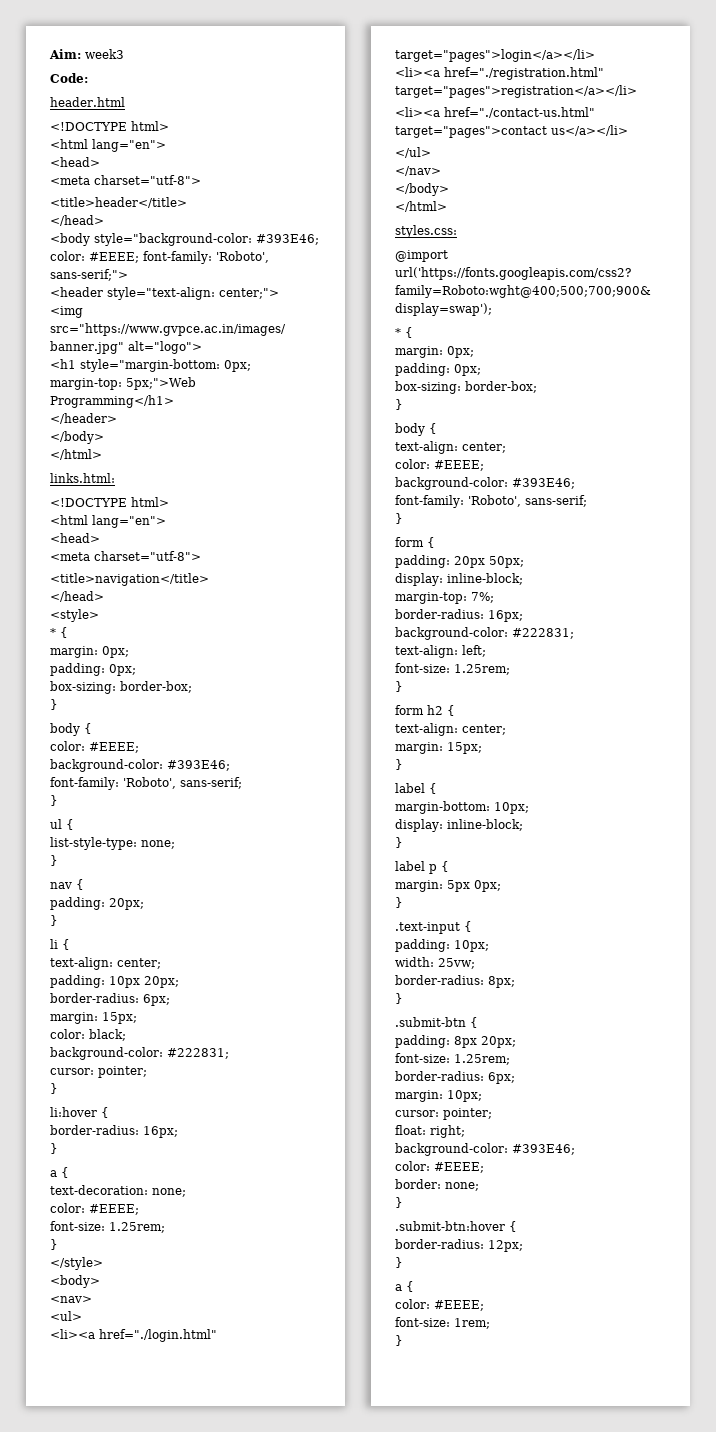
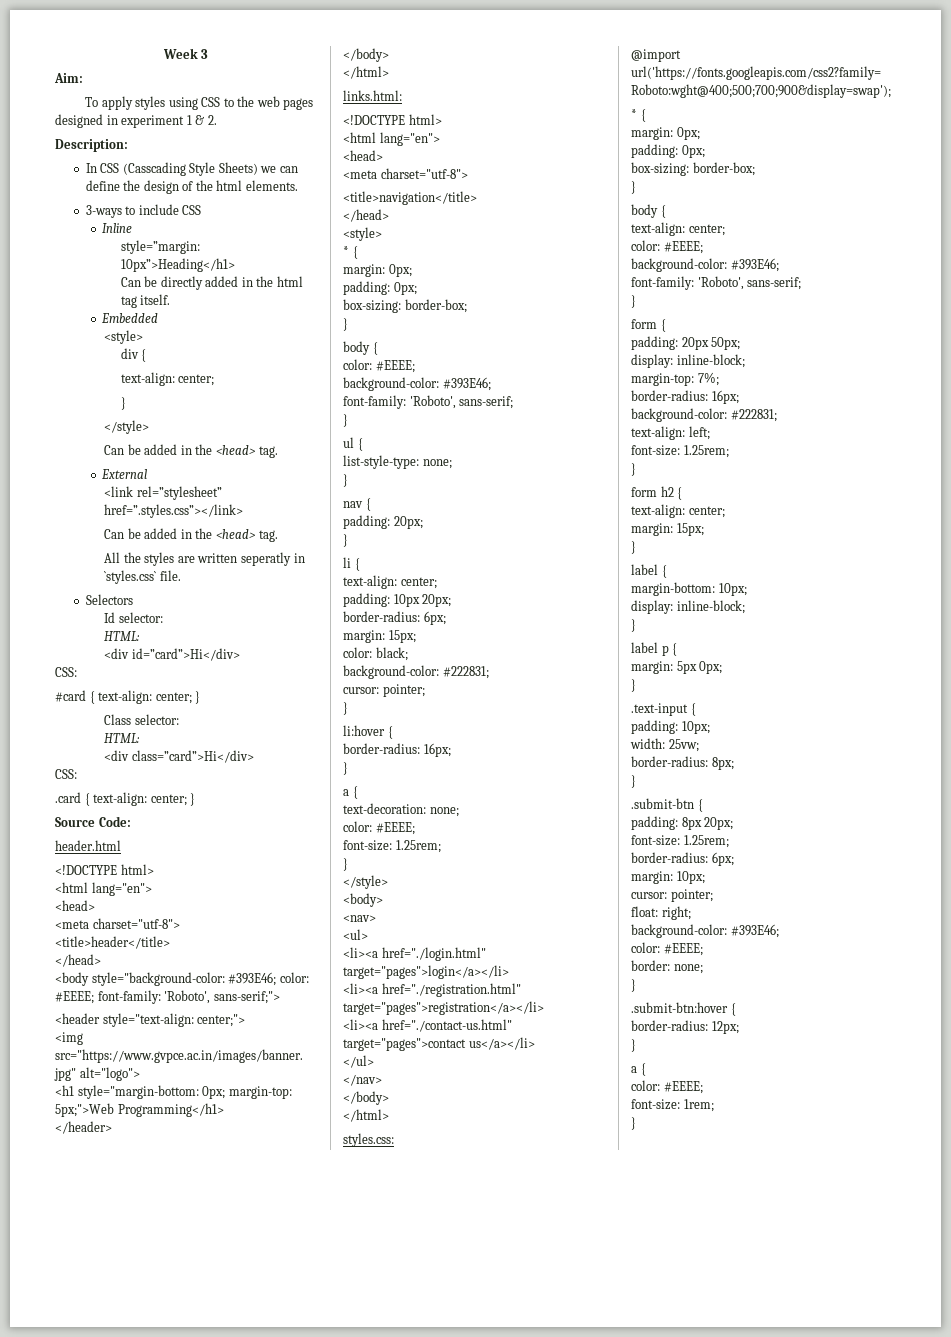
(49, 54) none -> [162,48,209,59] Week 3 //
[85,49,124,59] week3 // -> [85,96,314,110] [55,114,217,128] [55,139,128,152] [85,162,298,176] [85,180,298,194] [85,204,202,218] [102,223,133,233] [120,240,200,254] [120,258,235,272] [120,276,303,290] [120,294,171,308] [101,313,159,323] [104,330,144,344] [120,348,147,362] [120,372,215,386] [120,397,126,410] [104,420,150,434] [104,444,278,458] [101,469,148,479] [104,486,222,500] [104,504,244,518] [104,528,278,542] [104,552,305,566] [104,570,181,584] [85,594,133,605] [104,612,163,623] [104,631,141,641] [104,648,240,661] [55,667,77,677] [55,690,201,704] [104,714,179,725] [104,733,141,743] [104,750,254,763] [55,769,77,779] [55,792,196,806] [55,817,95,827] // To apply styles using CSS to the web pages designed in experiment 1 & 2. // Description: // In CSS (Casscading Style Sheets) we can define the design of the html elements. // 3-ways to include CSS // Inline // style=”margin: 10px”>Heading</h1> // Can be directly added in the html tag itself. // Embedded // <style> // div { // text-align: center; // } // </style> // Can be added in the <head> tag. // External // <link rel=”stylesheet” href=”.styles.css”></link> // Can be added in the <head> tag. // All the styles are written seperatly in `styles.css` file. // Selectors // Id selector: // HTML: // <div id=”card”>Hi</div> // CSS: // #card { text-align: center; } // Class selector: // HTML: // <div class=”card”>Hi</div> // CSS: // .card { text-align: center; } // Source

